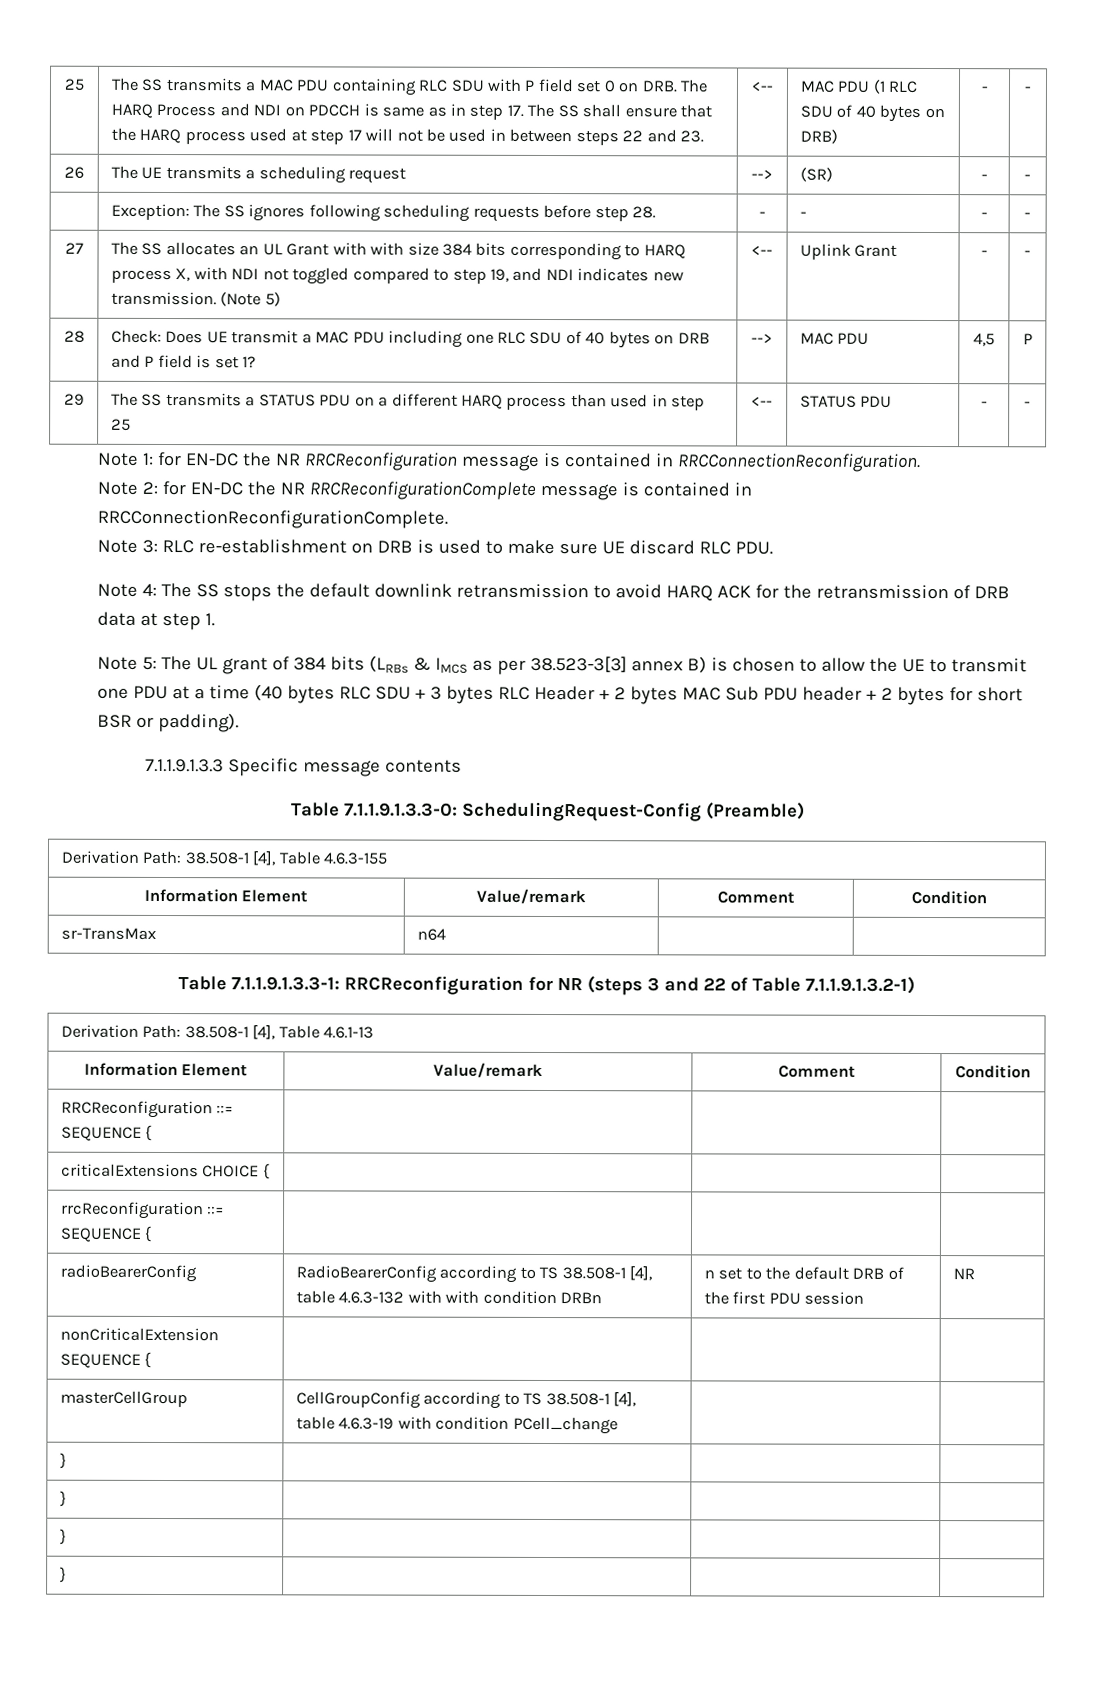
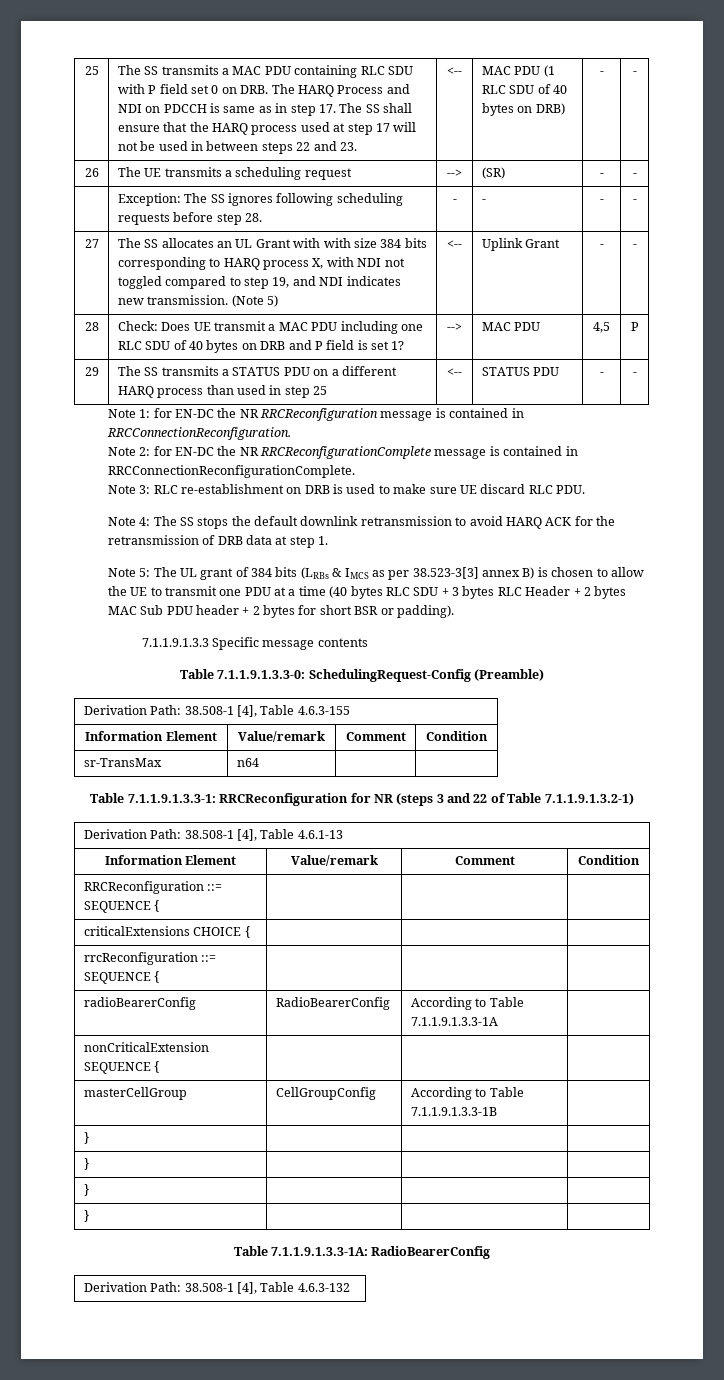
[439,1265,653,1283] [295,1290,603,1305] [703,1266,904,1280] [703,1291,865,1305] [952,1268,975,1280] according to TS 38.508-1 [4], table 4.6.3-132 with with condition DRBn | n set to the default DRB of the first PDU session | NR -> [410,997,524,1010] [410,1017,498,1026] | According to Table 7.1.1.9.1.3.3-1A |
[423,1391,637,1409] [295,1416,618,1435] [59,1452,67,1469] [59,1490,67,1507] [59,1528,67,1545] [59,1566,67,1583] according to TS 38.508-1 [4], table 4.6.3-19 with condition PCell_change | | // } | | | // } | | | // } | | | // } | | | -> [410,1087,524,1100] [410,1107,497,1116] [83,1132,89,1144] [83,1158,89,1170] [83,1184,89,1196] [83,1210,89,1222] [233,1246,491,1259] [83,1282,350,1294] | According to Table 7.1.1.9.1.3.3-1B | // } | | | // } | | | // } | | | // } | | | // Table 7.1.1.9.1.3.3-1A: RadioBearerConfig // Derivation Path: 38.508-1 [4], Table 4.6.3-132

